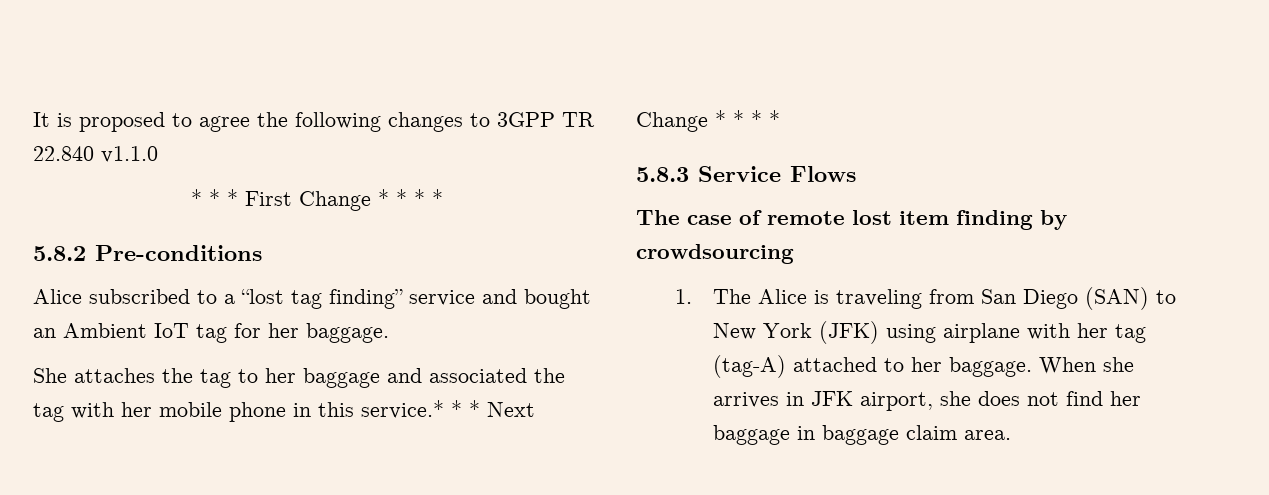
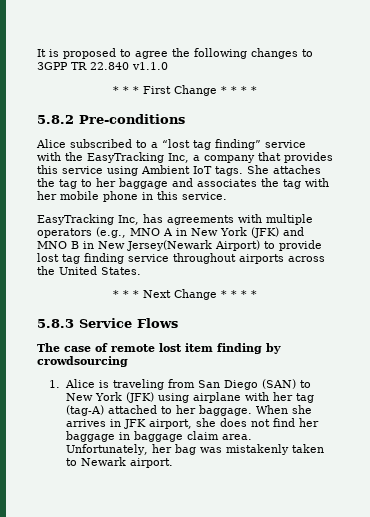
[482,289,591,309] [33,323,389,343] and bought an Ambient IoT tag for her baggage. // -> [37,152,333,163] [37,165,243,176] with the EasyTracking Inc, a company that provides this service using Ambient IoT tags.
[429,368,527,383] associated -> [197,179,257,187] associates
[361,400,444,419] service.* -> [182,192,227,200] [37,214,313,225] [37,227,304,238] [37,240,322,251] [37,253,325,264] [37,266,141,275] [113,290,119,298] service. // EasyTracking Inc, has agreements with multiple operators (e.g., MNO A in New York (JFK) and MNO B in New Jersey(Newark Airport) to provide lost tag finding service throughout airports across the United States. // *
[713,289,752,304] The -> (61, 384) none
(1012, 435) none -> [65,444,324,455] [65,457,173,468] Unfortunately, her bag was mistakenly taken to Newark airport.

